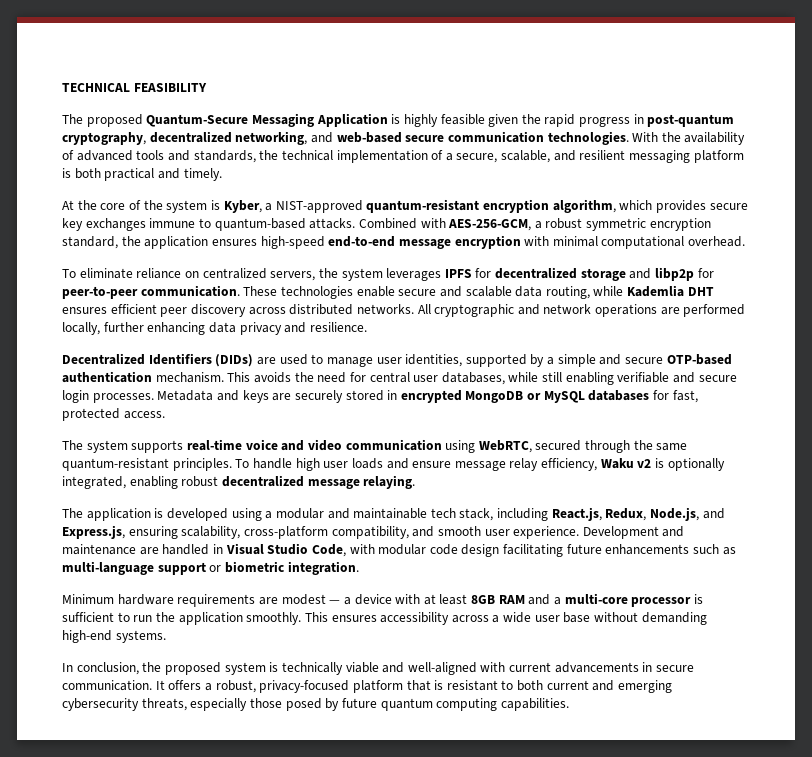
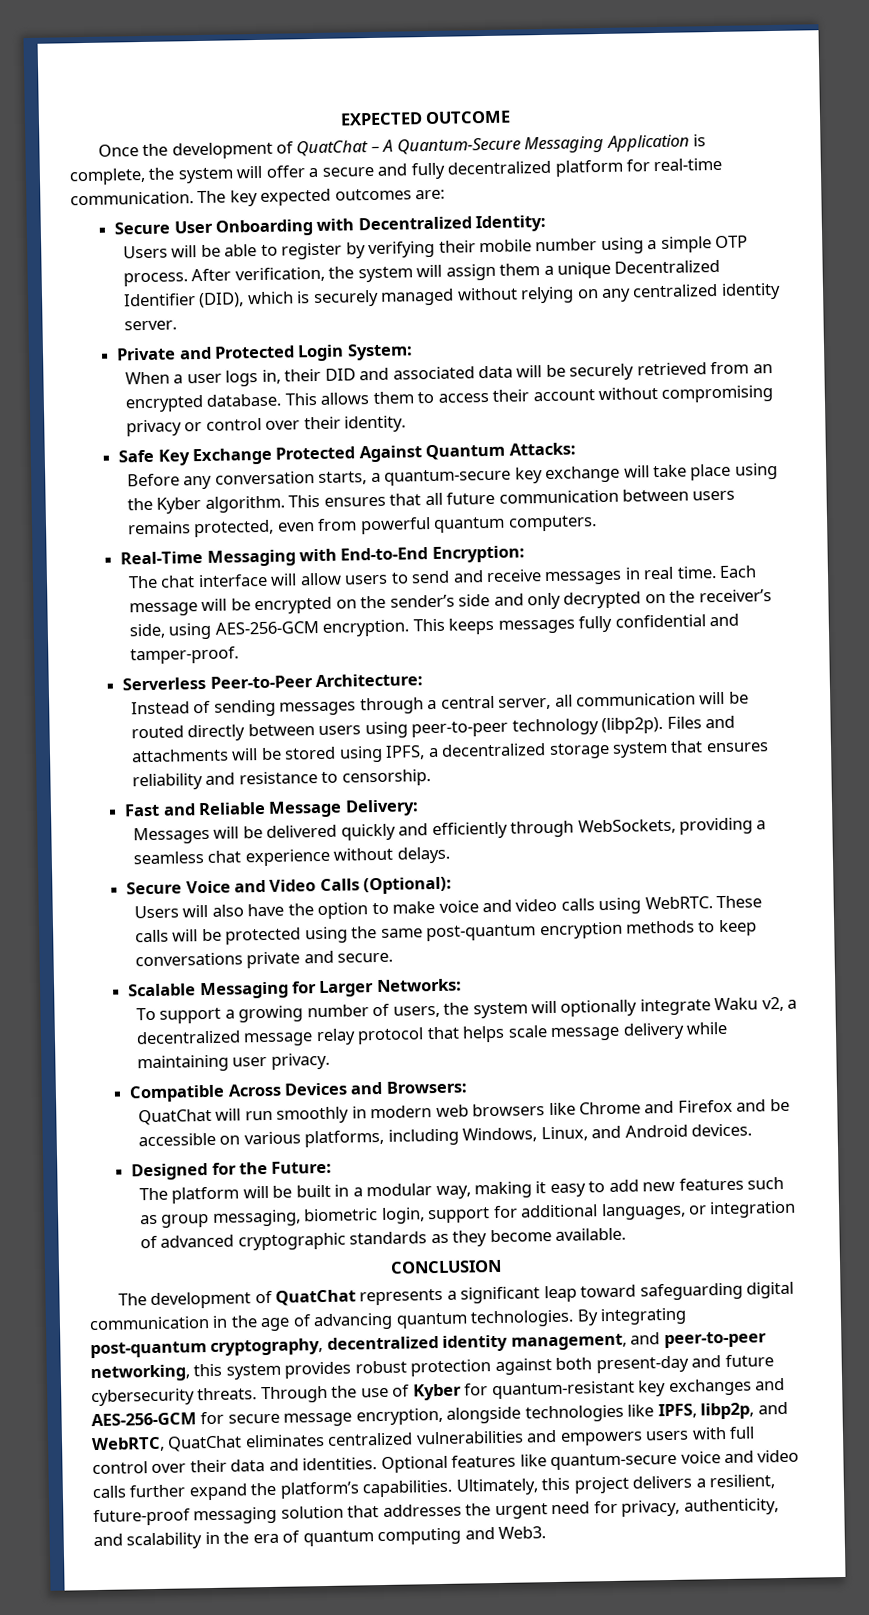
[62,83,207,92] [62,113,735,127] [62,131,746,145] [62,150,744,163] [62,168,222,181] [62,199,748,213] [62,218,711,231] [62,235,746,249] [62,267,714,281] [62,285,714,299] [62,304,746,317] [62,322,367,335] [62,353,732,367] [62,371,737,385] [62,390,698,403] [62,408,165,421] [62,439,688,453] [62,458,725,471] [62,475,416,489] [62,507,725,521] [62,525,685,539] [62,543,736,557] [62,561,359,575] [62,593,703,607] [62,612,707,625] [62,630,166,643] [62,662,695,675] [62,680,673,693] [62,698,569,711] TECHNICAL FEASIBILITY // The proposed Quantum-Secure Messaging Application is highly feasible given the rapid progress in post-quantum cryptography, decentralized networking, and web-based secure communication technologies. With the availability of advanced tools and standards, the technical implementation of a secure, scalable, and resilient messaging platform is both practical and timely. // At the core of the system is Kyber, a NIST-approved quantum-resistant encryption algorithm, which provides secure key exchanges immune to quantum-based attacks. Combined with AES-256-GCM, a robust symmetric encryption standard, the application ensures high-speed end-to-end message encryption with minimal computational overhead. // To eliminate reliance on centralized servers, the system leverages IPFS for decentralized storage and libp2p for peer-to-peer communication. These technologies enable secure and scalable data routing, while Kademlia DHT ensures efficient peer discovery across distributed networks. All cryptographic and network operations are performed locally, further enhancing data privacy and resilience. // Decentralized Identifiers (DIDs) are used to manage user identities, supported by a simple and secure OTP-based authentication mechanism. This avoids the need for central user databases, while still enabling verifiable and secure login processes. Metadata and keys are securely stored in encrypted MongoDB or MySQL databases for fast, protected access. // The system supports real-time voice and video communication using WebRTC, secured through the same quantum-resistant principles. To handle high user loads and ensure message relay efficiency, Waku v2 is optionally integrated, enabling robust decentralized message relaying. // The application is developed using a modular and maintainable tech stack, including React.js, Redux, Node.js, and Express.js, ensuring scalability, cross-platform compatibility, and smooth user experience. Development and maintenance are handled in Visual Studio Code, with modular code design facilitating future enhancements such as multi-language support or biometric integration. // Minimum hardware requirements are modest — a device with at least 8GB RAM and a multi-core processor is sufficient to run the application smoothly. This ensures accessibility across a wide user base without demanding high-end systems. // In conclusion, the proposed system is technically viable and well-aligned with current advancements in secure communication. It offers a robust, privacy-focused platform that is resistant to both current and emerging cybersecurity threats, especially those posed by future quantum computing capabilities. -> [339,110,512,126] [97,134,707,160] [69,157,723,186] [70,188,446,207] [114,214,547,237] [122,235,749,260] [122,259,721,287] [122,282,781,309] [123,320,177,331] [116,343,413,362] [124,361,773,387] [124,385,774,413] [125,415,407,437] [118,442,576,466] [126,462,778,490] [126,488,736,514] [126,515,597,538] [120,545,525,567] [127,565,758,589] [128,589,772,617] [128,613,739,640] [129,646,239,665] [122,673,424,691] [130,691,749,717] [130,715,735,742] [130,740,769,763] [131,769,431,791] [124,799,419,818] [132,817,767,845] [132,846,450,867] [126,876,453,895] [133,895,763,920] [134,919,757,945] [134,950,394,969] [128,978,462,1000] [135,996,798,1024] [135,1021,727,1047] [136,1052,330,1073] [129,1080,467,1103] [137,1098,790,1126] [137,1123,752,1148] [131,1160,333,1181] [138,1176,785,1204] [139,1200,797,1228] [139,1227,627,1251] [389,1259,502,1274] [117,1281,795,1310] [89,1307,688,1332] [90,1331,767,1359] [90,1354,774,1383] [91,1377,786,1407] [91,1401,788,1427] [91,1426,756,1453] [92,1449,800,1475] [92,1474,776,1501] [93,1498,779,1527] [93,1526,547,1550] EXPECTED OUTCOME // Once the development of QuatChat – A Quantum-Secure Messaging Application is complete, the system will offer a secure and fully decentralized platform for real-time communication. The key expected outcomes are: // Secure User Onboarding with Decentralized Identity: // Users will be able to register by verifying their mobile number using a simple OTP process. After verification, the system will assign them a unique Decentralized Identifier (DID), which is securely managed without relying on any centralized identity server. // Private and Protected Login System: // When a user logs in, their DID and associated data will be securely retrieved from an encrypted database. This allows them to access their account without compromising privacy or control over their identity. // Safe Key Exchange Protected Against Quantum Attacks: // Before any conversation starts, a quantum-secure key exchange will take place using the Kyber algorithm. This ensures that all future communication between users remains protected, even from powerful quantum computers. // Real-Time Messaging with End-to-End Encryption: // The chat interface will allow users to send and receive messages in real time. Each message will be encrypted on the sender’s side and only decrypted on the receiver’s side, using AES-256-GCM encryption. This keeps messages fully confidential and tamper-proof. // Serverless Peer-to-Peer Architecture: // Instead of sending messages through a central server, all communication will be routed directly between users using peer-to-peer technology (libp2p). Files and attachments will be stored using IPFS, a decentralized storage system that ensures reliability and resistance to censorship. // Fast and Reliable Message Delivery: // Messages will be delivered quickly and efficiently through WebSockets, providing a seamless chat experience without delays. // Secure Voice and Video Calls (Optional): // Users will also have the option to make voice and video calls using WebRTC. These calls will be protected using the same post-quantum encryption methods to keep conversations private and secure. // Scalable Messaging for Larger Networks: // To support a growing number of users, the system will optionally integrate Waku v2, a decentralized message relay protocol that helps scale message delivery while maintaining user privacy. // Compatible Across Devices and Browsers: // QuatChat will run smoothly in modern web browsers like Chrome and Firefox and be accessible on various platforms, including Windows, Linux, and Android devices. // Designed for the Future: // The platform will be built in a modular way, making it easy to add new features such as group messaging, biometric login, support for additional languages, or integration of advanced cryptographic standards as they become available. // CONCLUSION // The development of QuatChat represents a significant leap toward safeguarding digital communication in the age of advancing quantum technologies. By integrating post-quantum cryptography, decentralized identity management, and peer-to-peer networking, this system provides robust protection against both present-day and future cybersecurity threats. Through the use of Kyber for quantum-resistant key exchanges and AES-256-GCM for secure message encryption, alongside technologies like IPFS, libp2p, and WebRTC, QuatChat eliminates centralized vulnerabilities and empowers users with full control over their data and identities. Optional features like quantum-secure voice and video calls further expand the platform’s capabilities. Ultimately, this project delivers a resilient, future-proof messaging solution that addresses the urgent need for privacy, authenticity, and scalability in the era of quantum computing and Web3.

